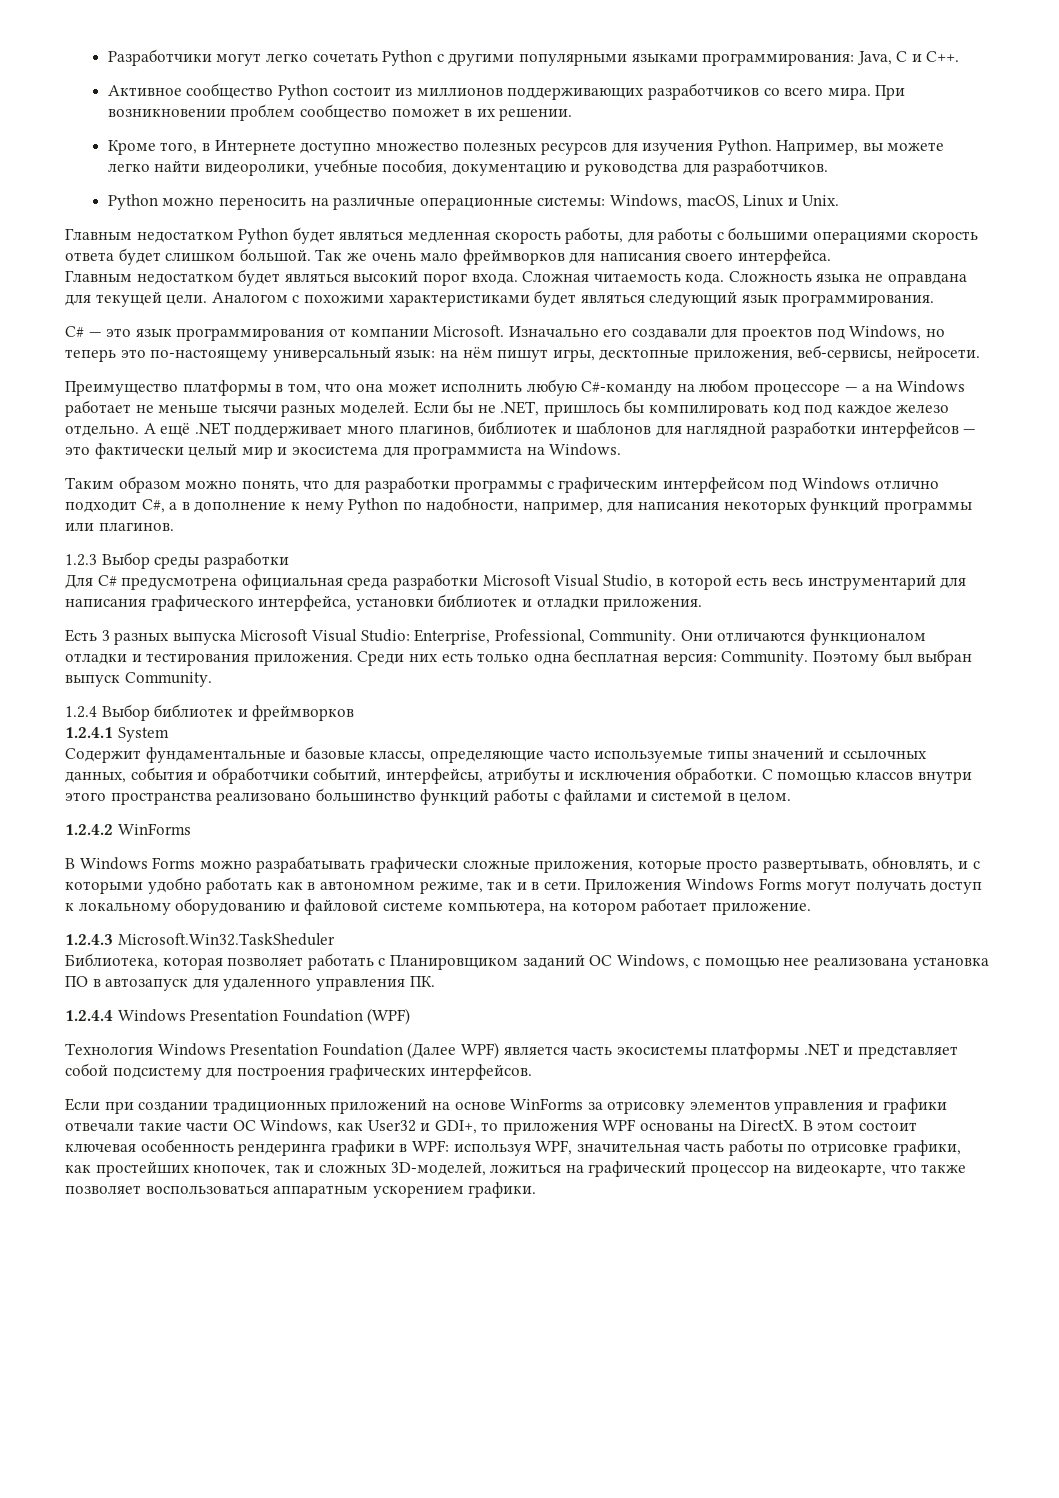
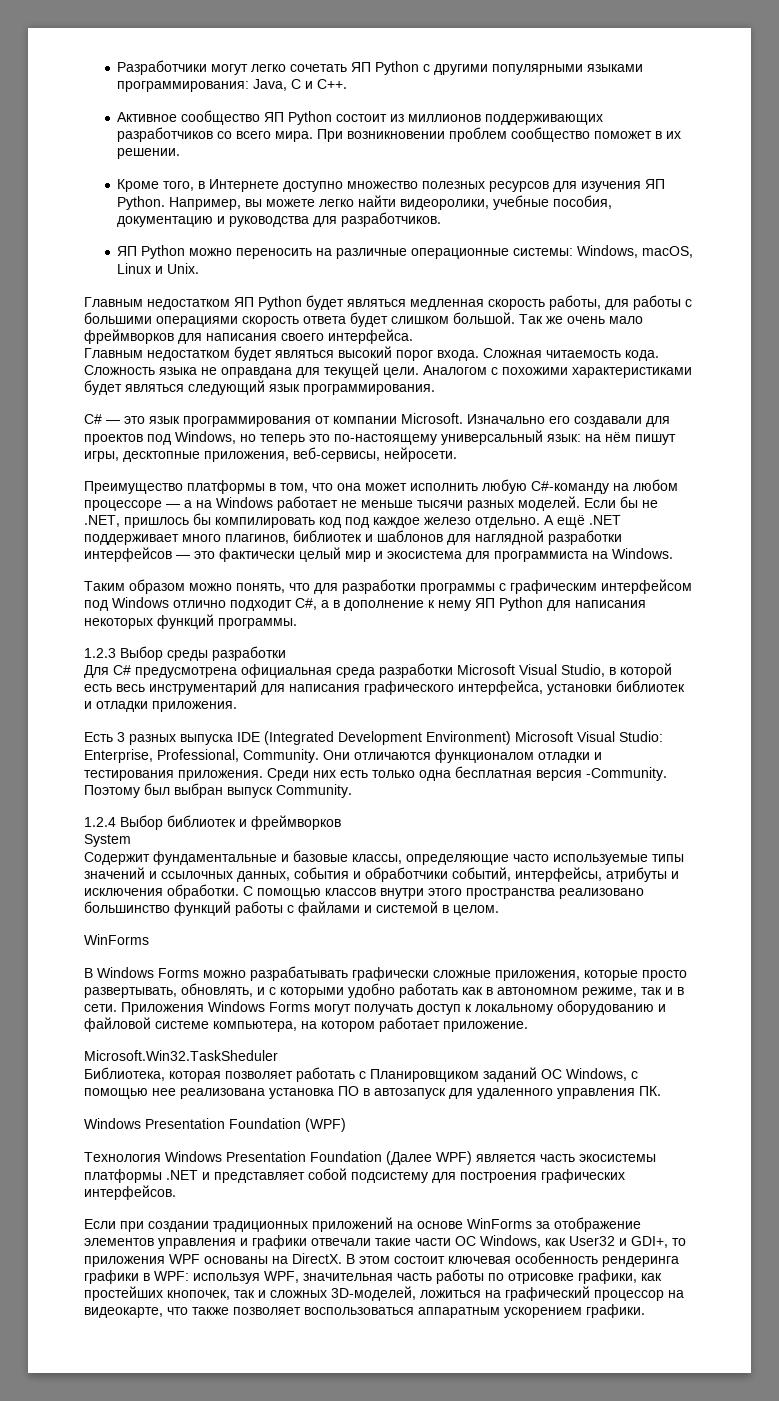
(378, 57) none -> [351,62,372,72] ЯП
(274, 91) none -> [264,112,285,122] ЯП
(714, 149) none -> [645,179,666,189] ЯП
(829, 167) none -> [117,246,138,256] ЯП
(234, 237) none -> [234,297,254,307] ЯП
[348,497,603,514] Python по надобности, например, -> [475,597,543,611] ЯП Python
[883,501,972,514] [65,522,174,531] программы или плагинов. -> [218,618,297,629] программы.
(236, 639) none -> [237,731,511,745] IDE (Integrated Development Environment)
[662,651,809,666] версия: Community. -> [536,767,667,781] версия -Community.
[65,727,113,738] 1.2.4.1 -> (341, 822) none
[65,824,113,835] 1.2.4.2 -> (499, 910) none
[65,934,113,945] 1.2.4.3 -> (528, 1026) none
[65,1010,113,1021] 1.2.4.4 -> (661, 1091) none
[607,1101,686,1114] отрисовку -> [554,1217,641,1232] отображение

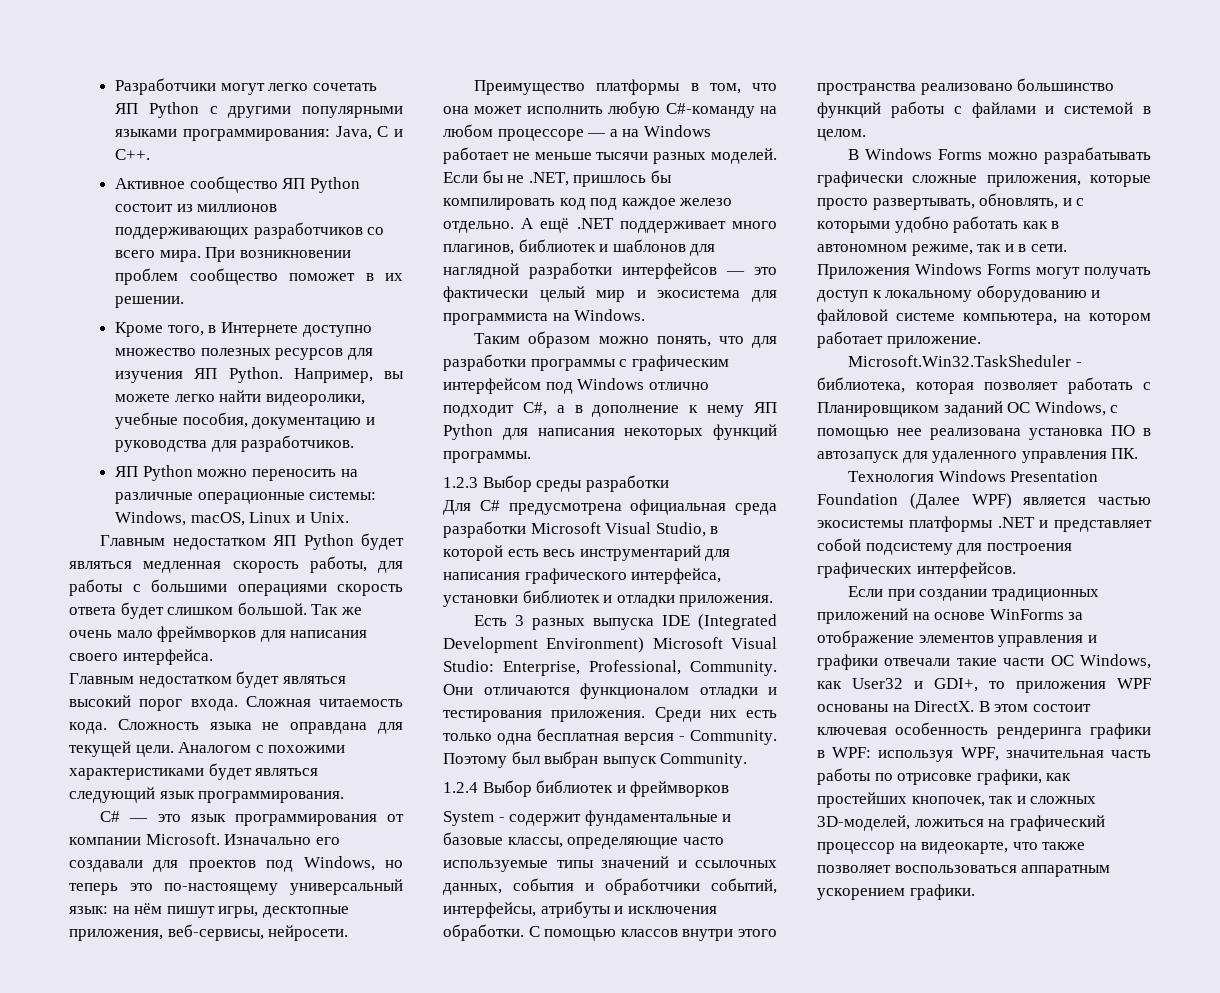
[586,767,667,781] -Community. -> [679,730,777,745] - Community.
[84,852,150,865] // Содержит -> [498,814,582,826] - содержит
[84,934,149,945] // WinForms -> (866, 135) none
[84,1067,165,1081] // Библиотека, -> [1075,362,1082,367] [817,377,905,393] - библиотека,
[84,1118,346,1132] // Windows Presentation Foundation (WPF) -> (1139, 453) none
[540,1154,575,1162] часть -> [1098,497,1151,505] частью

